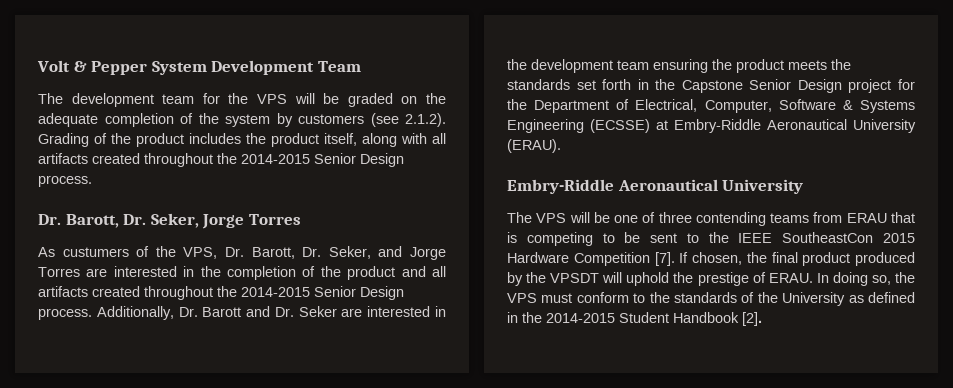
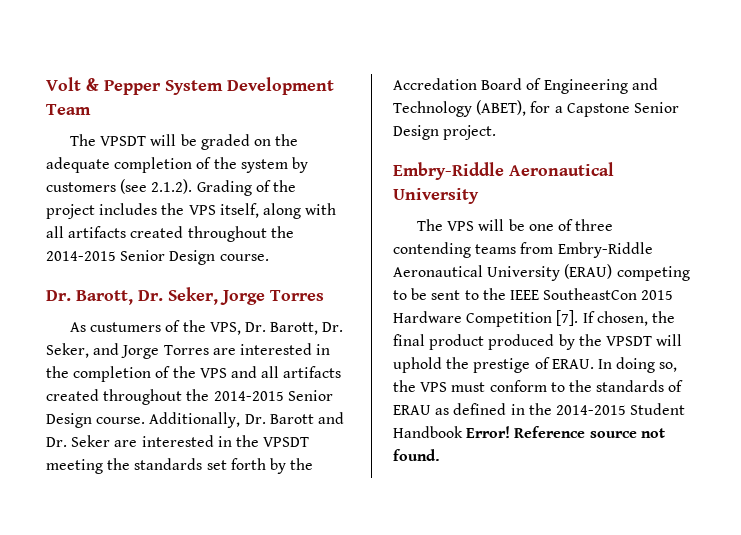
[71,93,287,107] development team for the VPS -> [100,136,147,146] VPSDT
[136,133,184,147] product -> [46,204,95,219] project
[271,133,319,147] product -> [188,205,216,215] VPS
[38,175,92,187] process. -> [219,254,269,261] course.
[347,266,396,280] product -> [199,368,227,378] VPS
[38,308,92,320] process. -> [96,417,146,424] course.
[531,59,851,73] [507,79,915,93] [507,99,915,113] [507,119,916,133] [507,139,561,153] development team ensuring the product meets the standards set forth in the Capstone Senior Design project for the Department of Electrical, Computer, Software & Systems Engineering (ECSSE) at Embry-Riddle Aeronautical University (ERAU). -> [263,437,310,447] [46,458,314,474] [393,78,658,94] [393,100,679,117] [393,125,497,140] VPSDT meeting the standards set forth by the Accredation Board of Engineering and Technology (ABET), for a Capstone Senior Design project.
[846,212,915,223] [507,232,517,243] ERAU that is -> [557,242,653,258] [393,264,613,281] Embry-Riddle Aeronautical University (ERAU)
[757,292,846,306] the University -> [393,405,431,415] ERAU
[742,312,762,326] [2]. -> [466,426,665,438] [393,449,440,461] Error! Reference source not found.

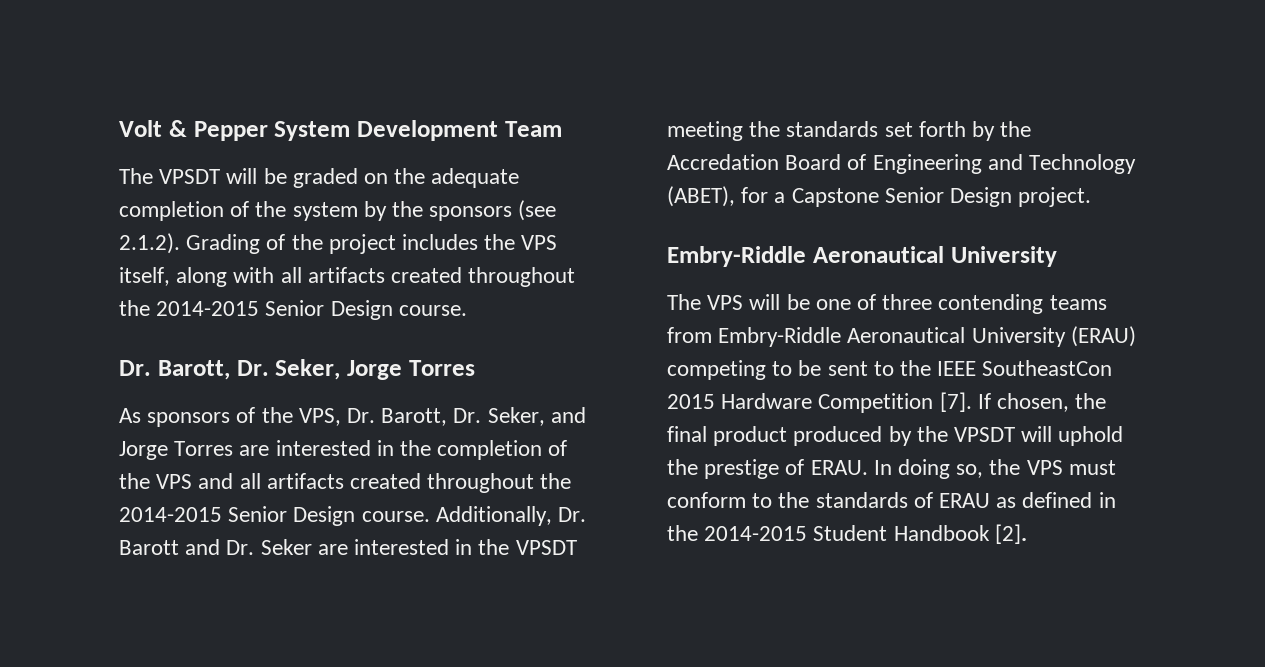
[46,182,116,192] customers -> [392,201,513,221] the sponsors
[90,322,162,332] custumers -> [147,412,231,427] sponsors
[466,426,665,438] [393,449,440,461] Error! Reference source not found. -> [994,524,1027,544] [2].

